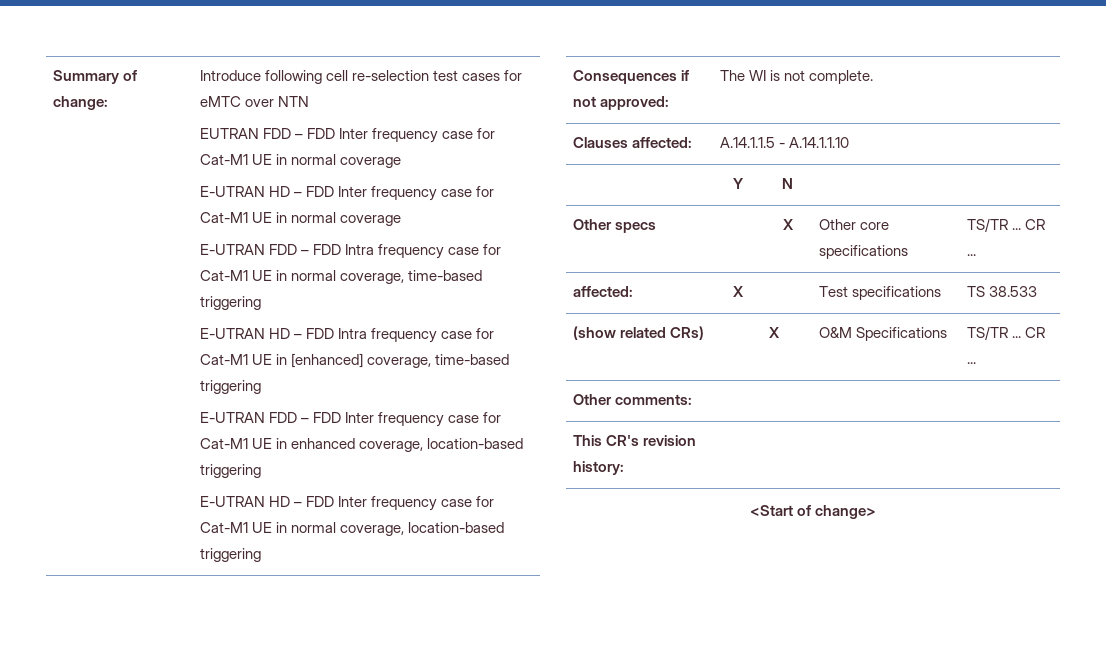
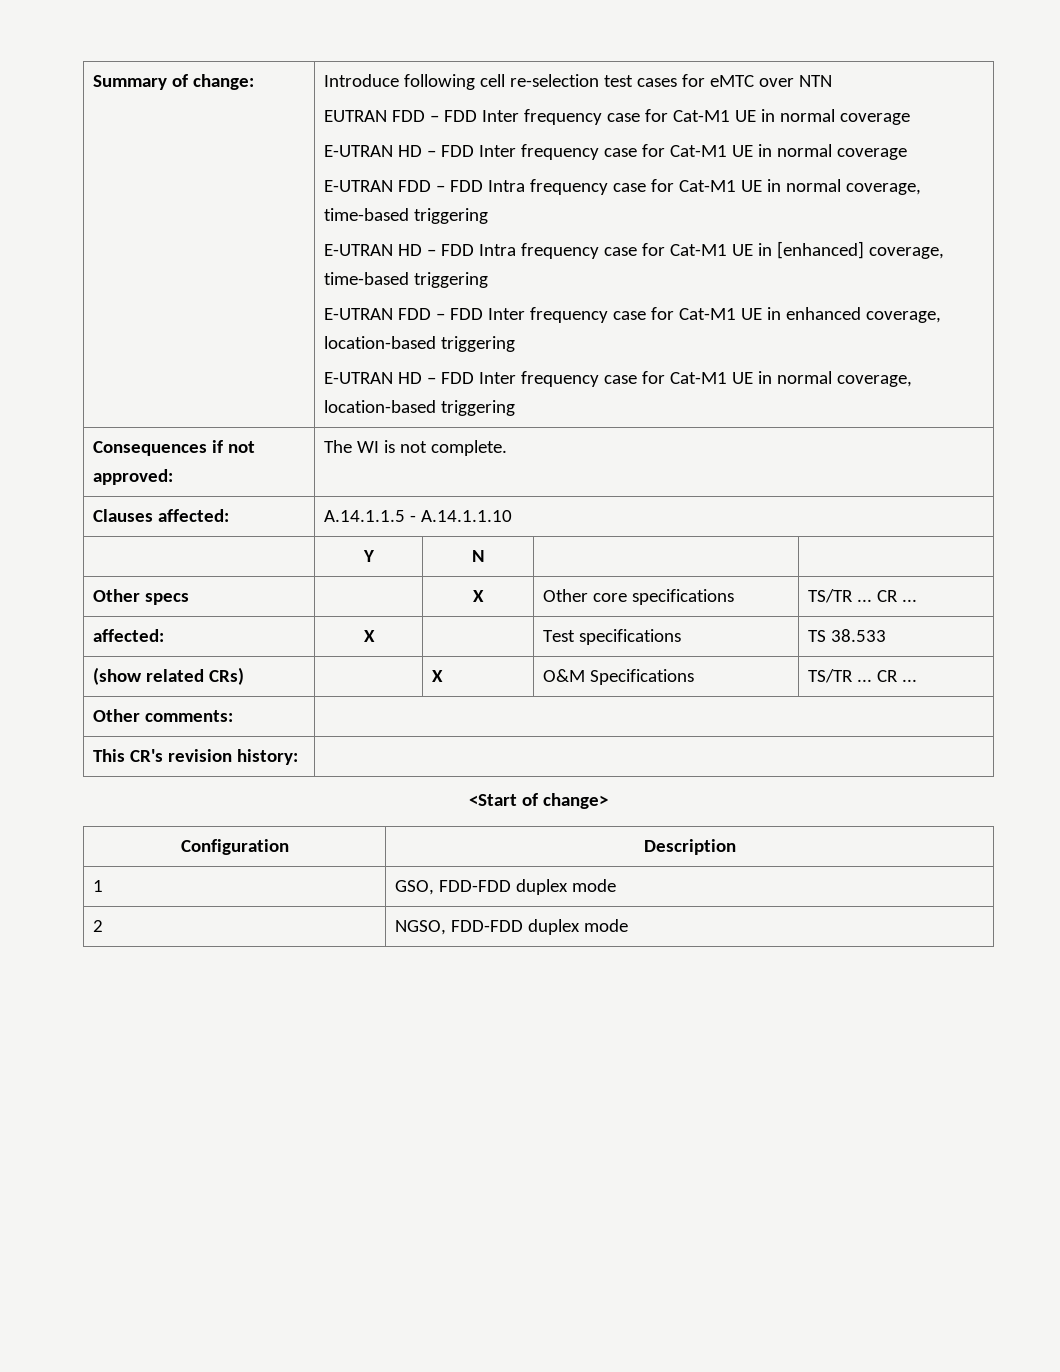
(877, 512) none -> [180,839,289,855] [643,839,736,855] [92,880,103,892] [394,879,616,895] [92,920,103,932] [394,919,628,935] // Configuration | Description // 1 | GSO, FDD-FDD duplex mode // 2 | NGSO, FDD-FDD duplex mode

